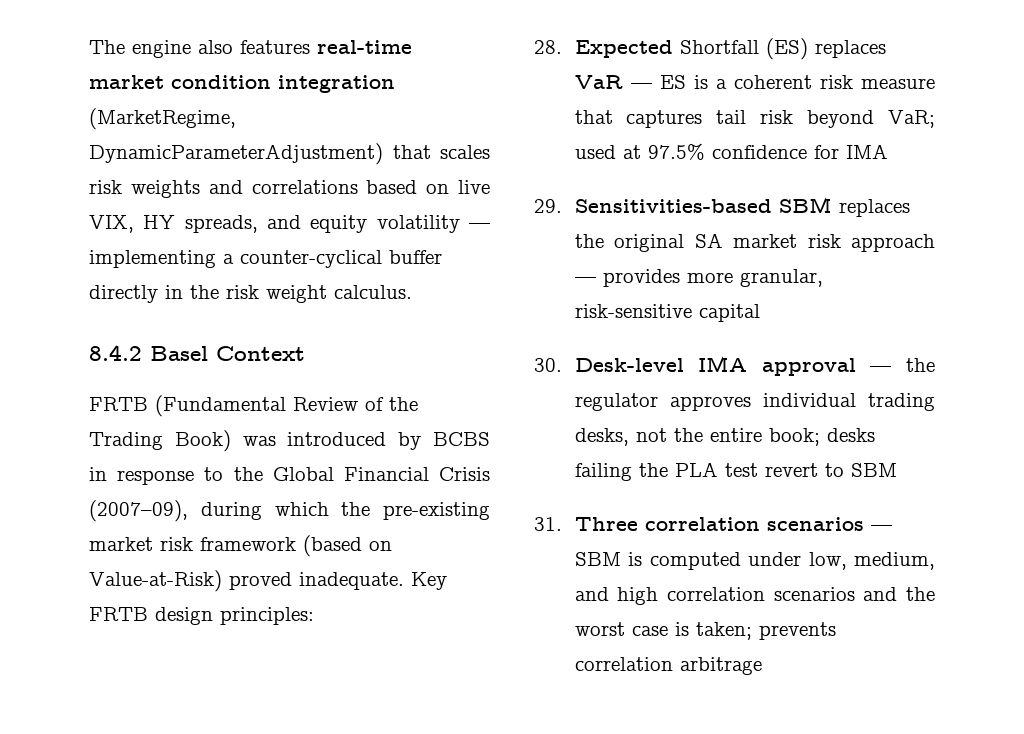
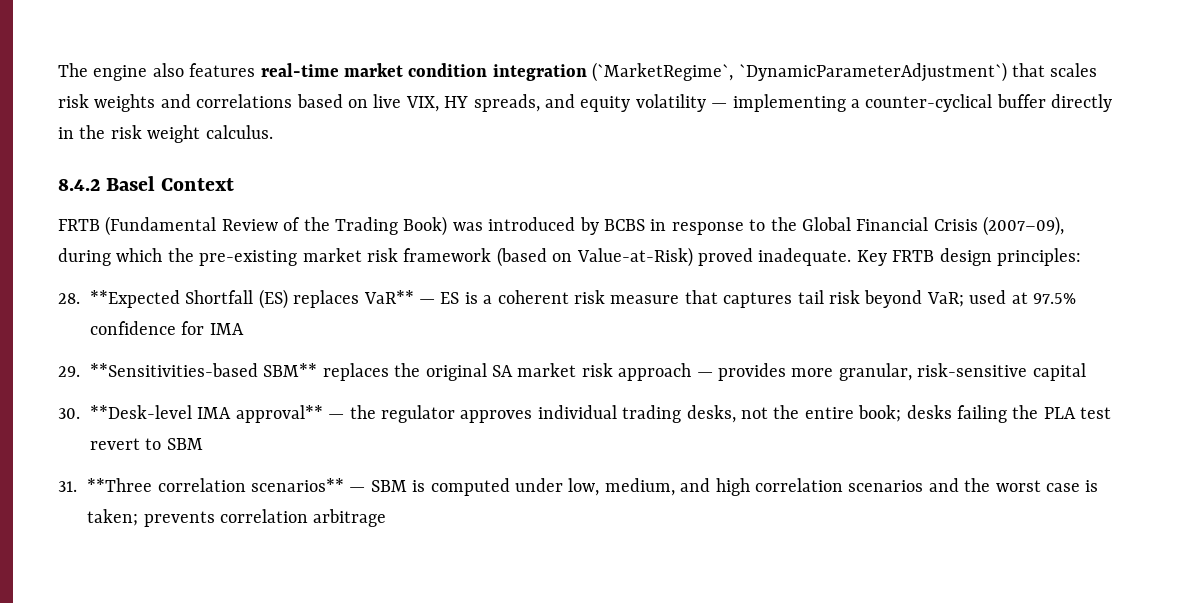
[89,108,236,130] [89,143,383,165] (MarketRegime, DynamicParameterAdjustment) -> [592,62,1007,82] (`MarketRegime`, `DynamicParameterAdjustment`)
[574,40,673,58] Expected -> [90,290,180,308] **Expected
[574,75,623,89] VaR -> [363,290,414,304] VaR**
[574,197,832,213] Sensitivities-based SBM -> [90,363,318,377] **Sensitivities-based SBM**
[574,356,856,376] Desk-level IMA approval -> [90,405,323,423] **Desk-level IMA approval**
[574,517,864,531] Three correlation scenarios -> [87,478,344,492] **Three correlation scenarios**

